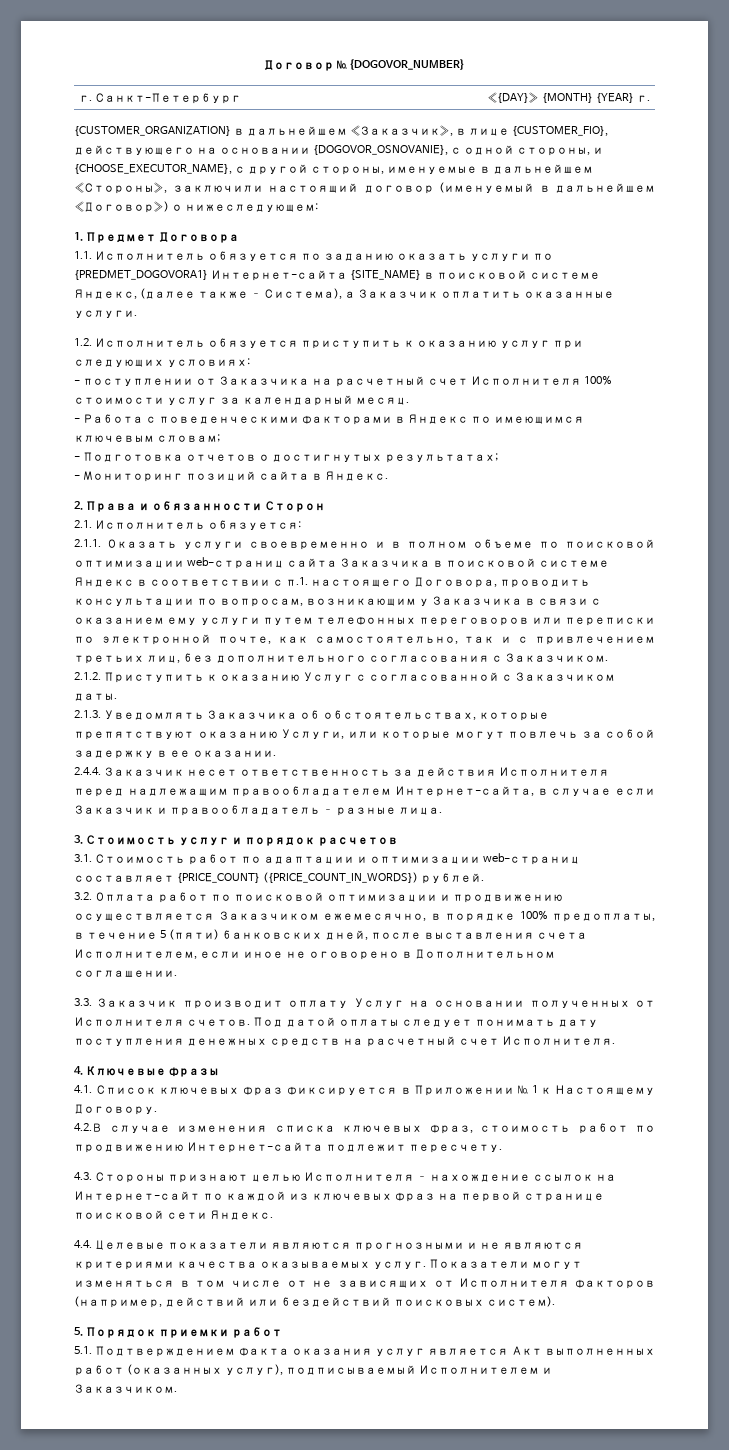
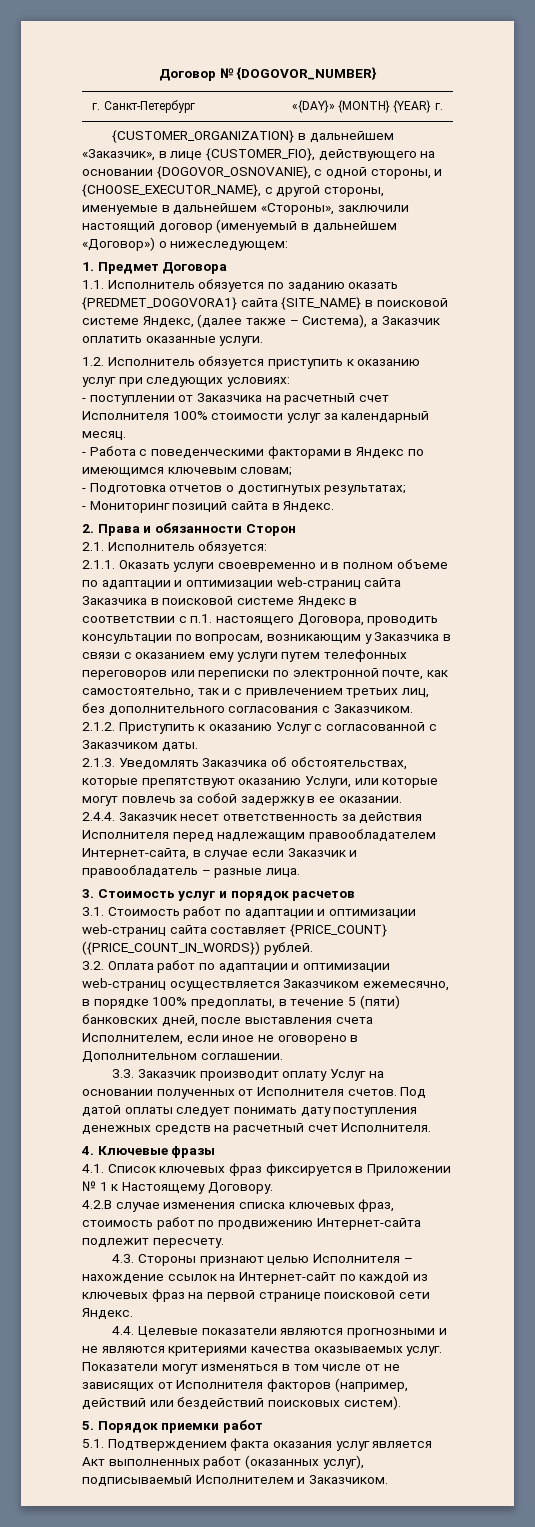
[469,253,553,261] [74,270,347,281] услуги по {PREDMET_DOGOVORA1} Интернет-сайта -> [82,297,278,310] {PREDMET_DOGOVORA1} сайта
[565,539,655,548] поисковой -> [101,580,183,590] адаптации и
(580, 859) none -> [169,925,207,934] сайта
[233,892,563,903] поисковой оптимизации и продвижению -> [218,963,390,973] [82,978,166,991] адаптации и оптимизации web-страниц

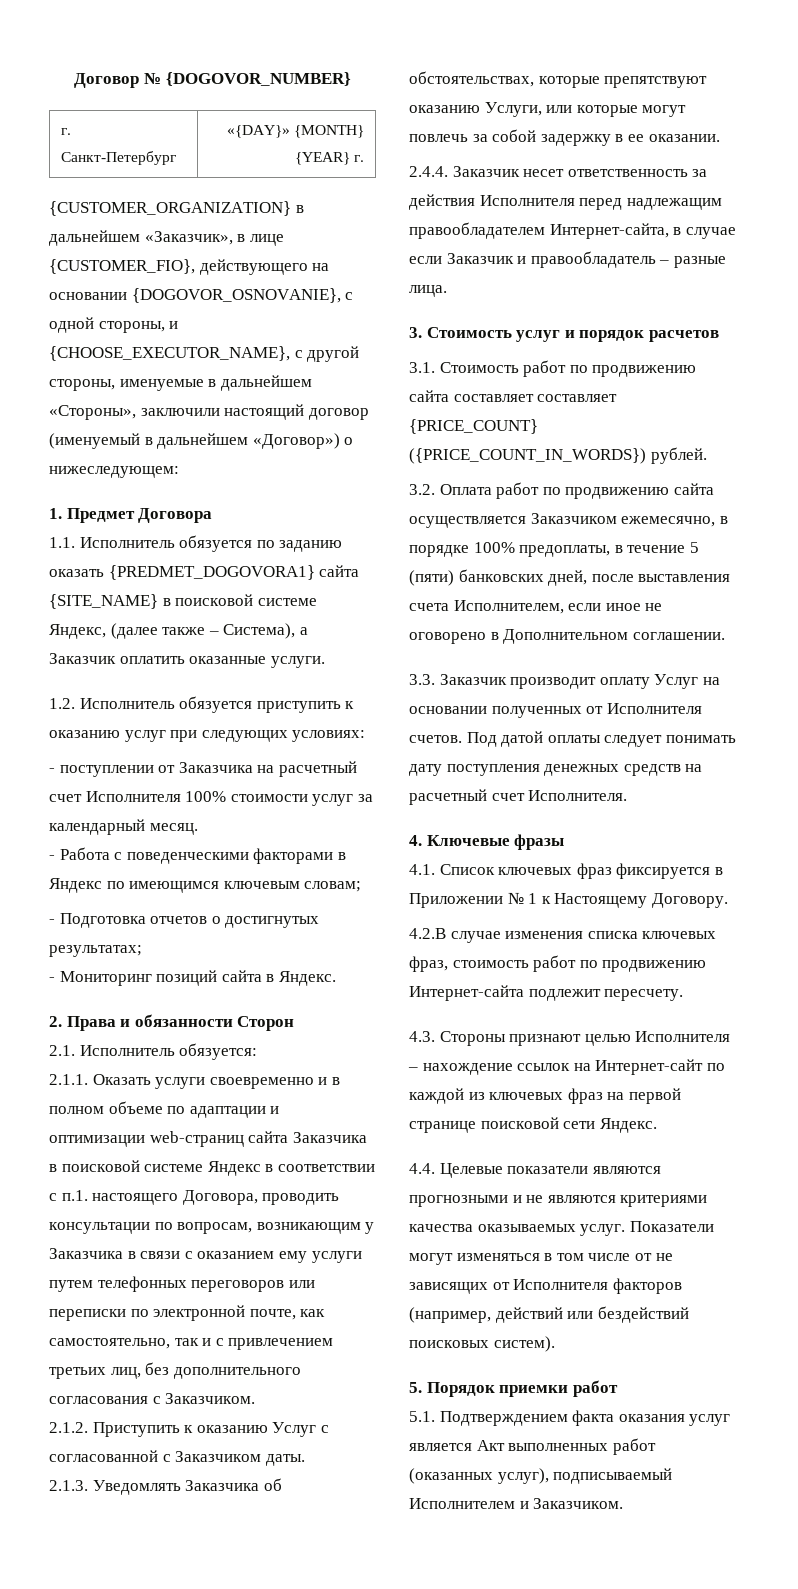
[244,909,416,919] [82,924,166,937] адаптации и оптимизации web-страниц -> [592,365,697,377] продвижению
(287, 930) none -> [537,394,618,402] составляет
[218,963,390,973] [82,978,166,991] адаптации и оптимизации web-страниц -> [565,483,714,499] продвижению сайта

